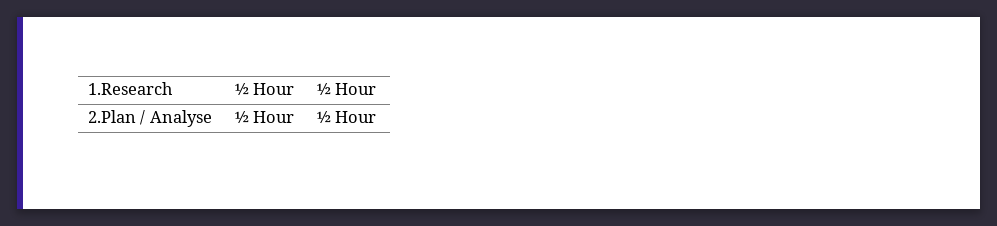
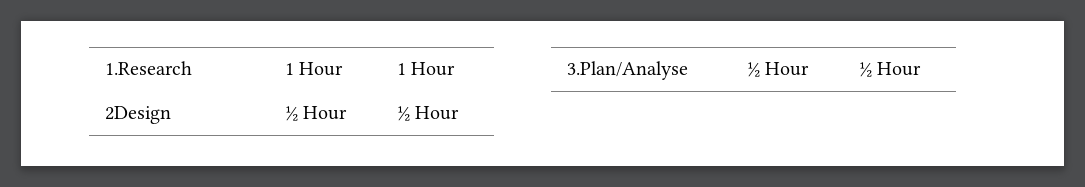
(174, 88) none -> [284,62,343,76] [396,62,455,76] [104,106,171,124] | 1 Hour | 1 Hour // 2Design
[88,110,212,127] 2.Plan / Analyse -> [566,61,688,80] 3.Plan/Analyse

